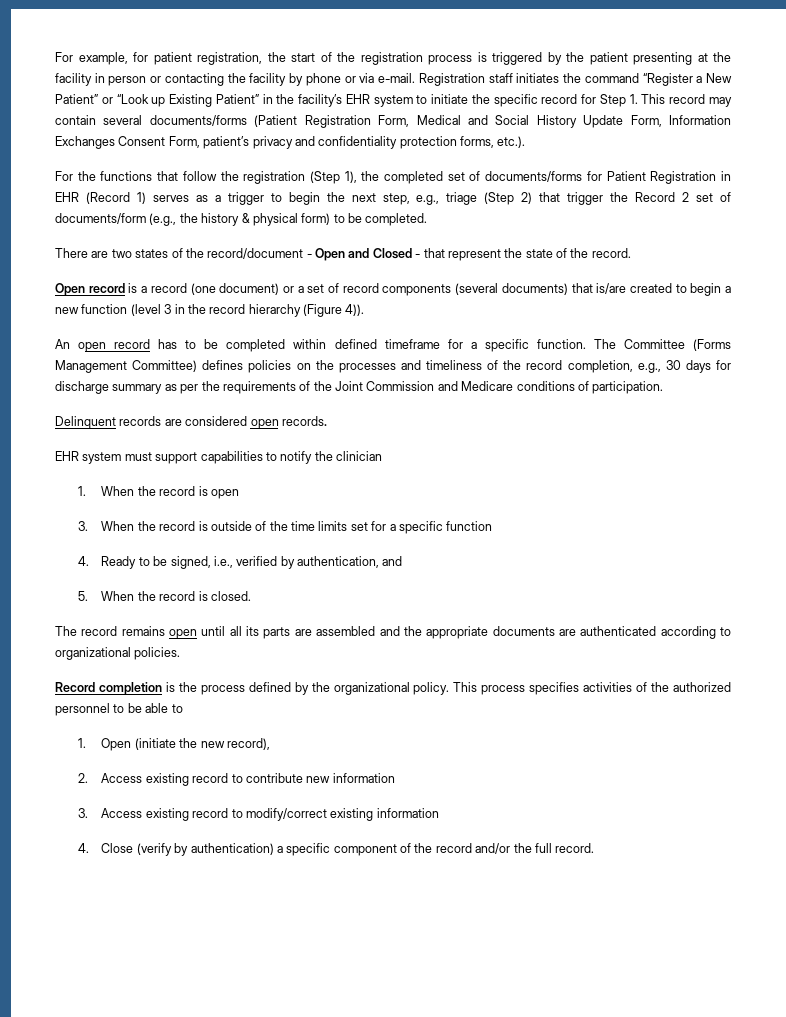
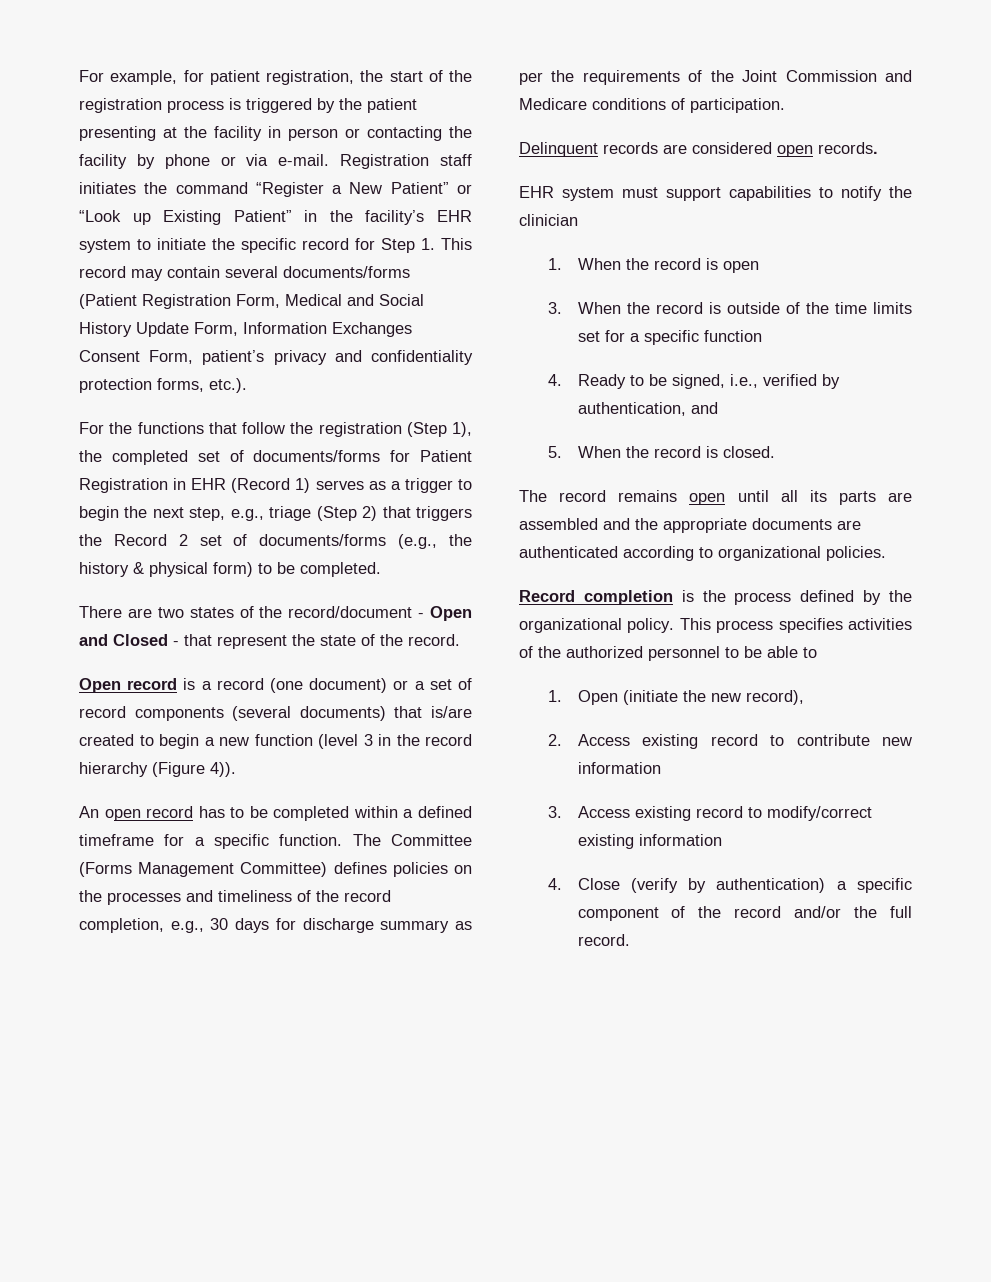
[567,192,604,205] trigger -> [416,506,473,521] triggers
[55,213,146,224] documents/form -> [259,534,387,546] documents/forms
(327, 344) none -> [403,809,414,818] a

